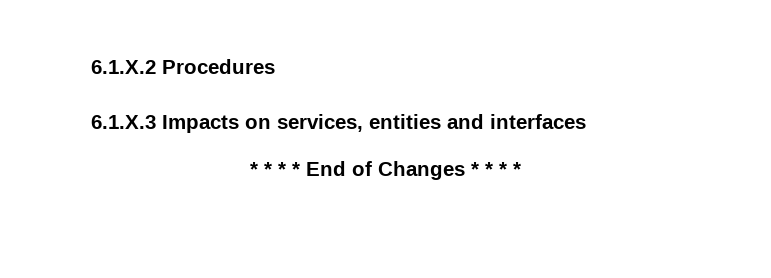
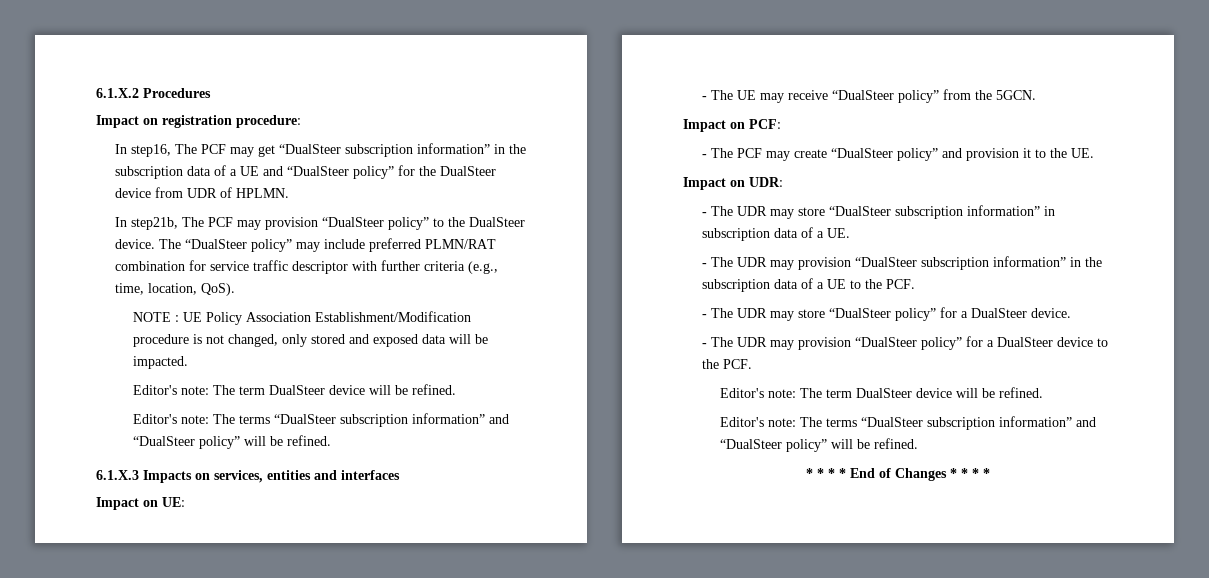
(275, 66) none -> [96,115,301,128] [114,143,526,157] [114,165,496,179] [114,187,289,198] [114,217,525,230] [114,238,496,252] [114,260,498,274] [114,283,235,296] [133,311,472,325] [133,334,489,347] [133,356,189,369] [133,384,457,395] [133,413,510,427] [133,435,332,449] // Impact on registration procedure: // In step16, The PCF may get “DualSteer subscription information” in the subscription data of a UE and “DualSteer policy” for the DualSteer device from UDR of HPLMN. // In step21b, The PCF may provision “DualSteer policy” to the DualSteer device. The “DualSteer policy” may include preferred PLMN/RAT combination for service traffic descriptor with further criteria (e.g., time, location, QoS). // NOTE : UE Policy Association Establishment/Modification procedure is not changed, only stored and exposed data will be impacted. // Editor's note: The term DualSteer device will be refined. // Editor's note: The terms “DualSteer subscription information” and “DualSteer policy” will be refined.
(586, 121) none -> [96,497,185,510] [701,89,1036,103] [683,119,781,132] [701,148,1094,161] [683,177,783,190] [701,205,1055,219] [701,227,850,241] [701,256,1102,270] [701,278,915,292] [701,307,1071,321] [701,336,1108,350] [701,359,752,369] [720,387,1044,398] [720,416,1097,430] [720,438,919,452] // Impact on UE: // - The UE may receive “DualSteer policy” from the 5GCN. // Impact on PCF: // - The PCF may create “DualSteer policy” and provision it to the UE. // Impact on UDR: // - The UDR may store “DualSteer subscription information” in subscription data of a UE. // - The UDR may provision “DualSteer subscription information” in the subscription data of a UE to the PCF. // - The UDR may store “DualSteer policy” for a DualSteer device. // - The UDR may provision “DualSteer policy” for a DualSteer device to the PCF. // Editor's note: The term DualSteer device will be refined. // Editor's note: The terms “DualSteer subscription information” and “DualSteer policy” will be refined.

